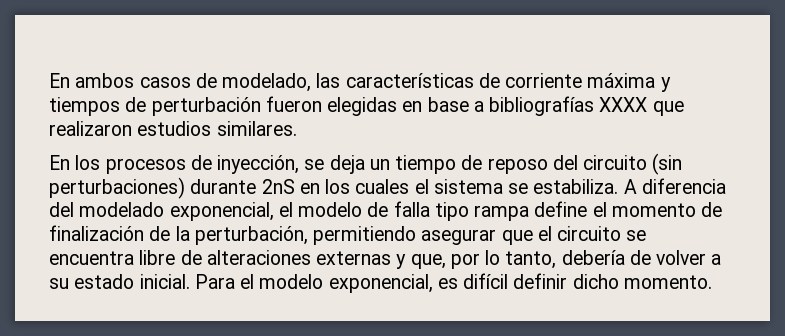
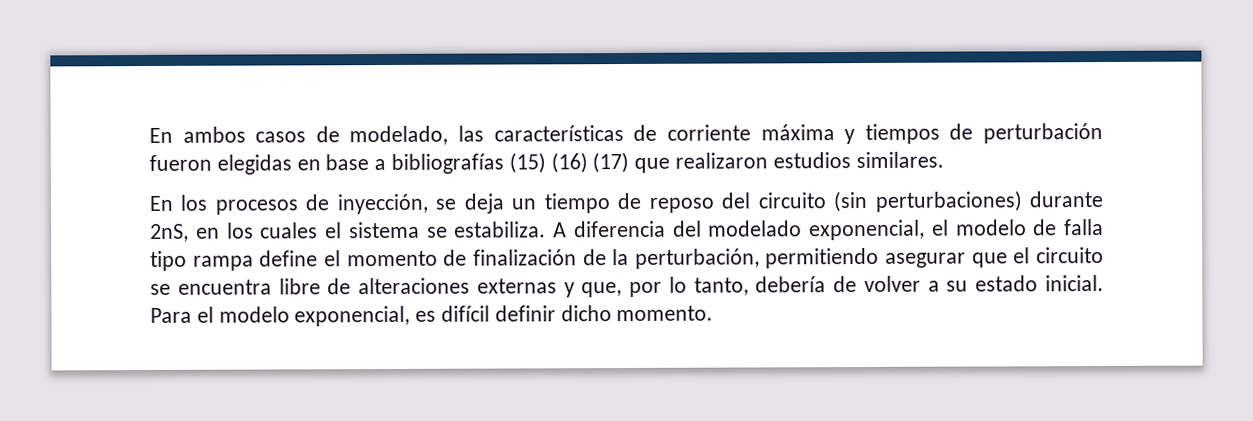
[599,97,648,112] XXXX -> [508,151,630,174] (15) (16) (17)
[261,179,295,194] 2nS -> [150,223,189,242] 2nS,

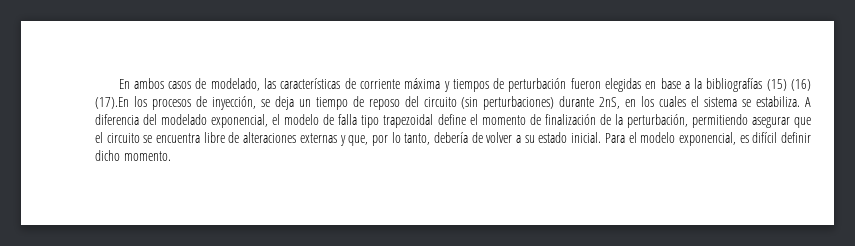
(387, 165) none -> [694,78,703,89] la
[592,151,944,174] [149,195,173,211] (17) que realizaron estudios similares. // En -> [95,97,129,109] (17).En
[192,255,254,271] rampa -> [383,114,434,128] trapezoidal

